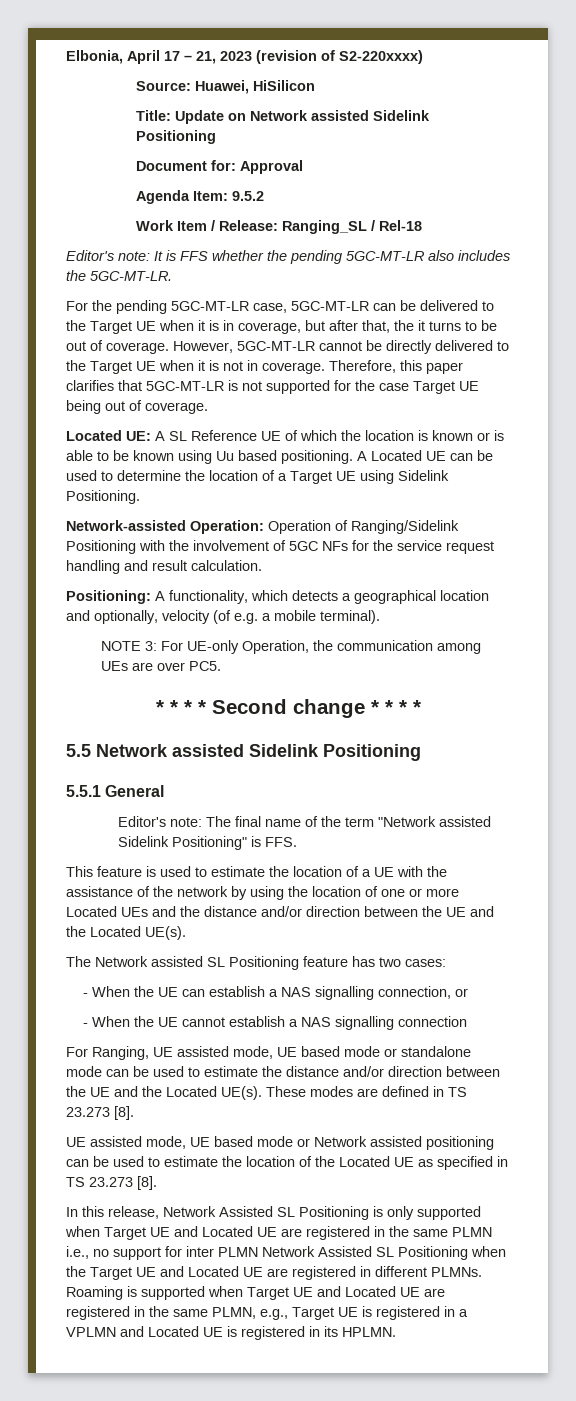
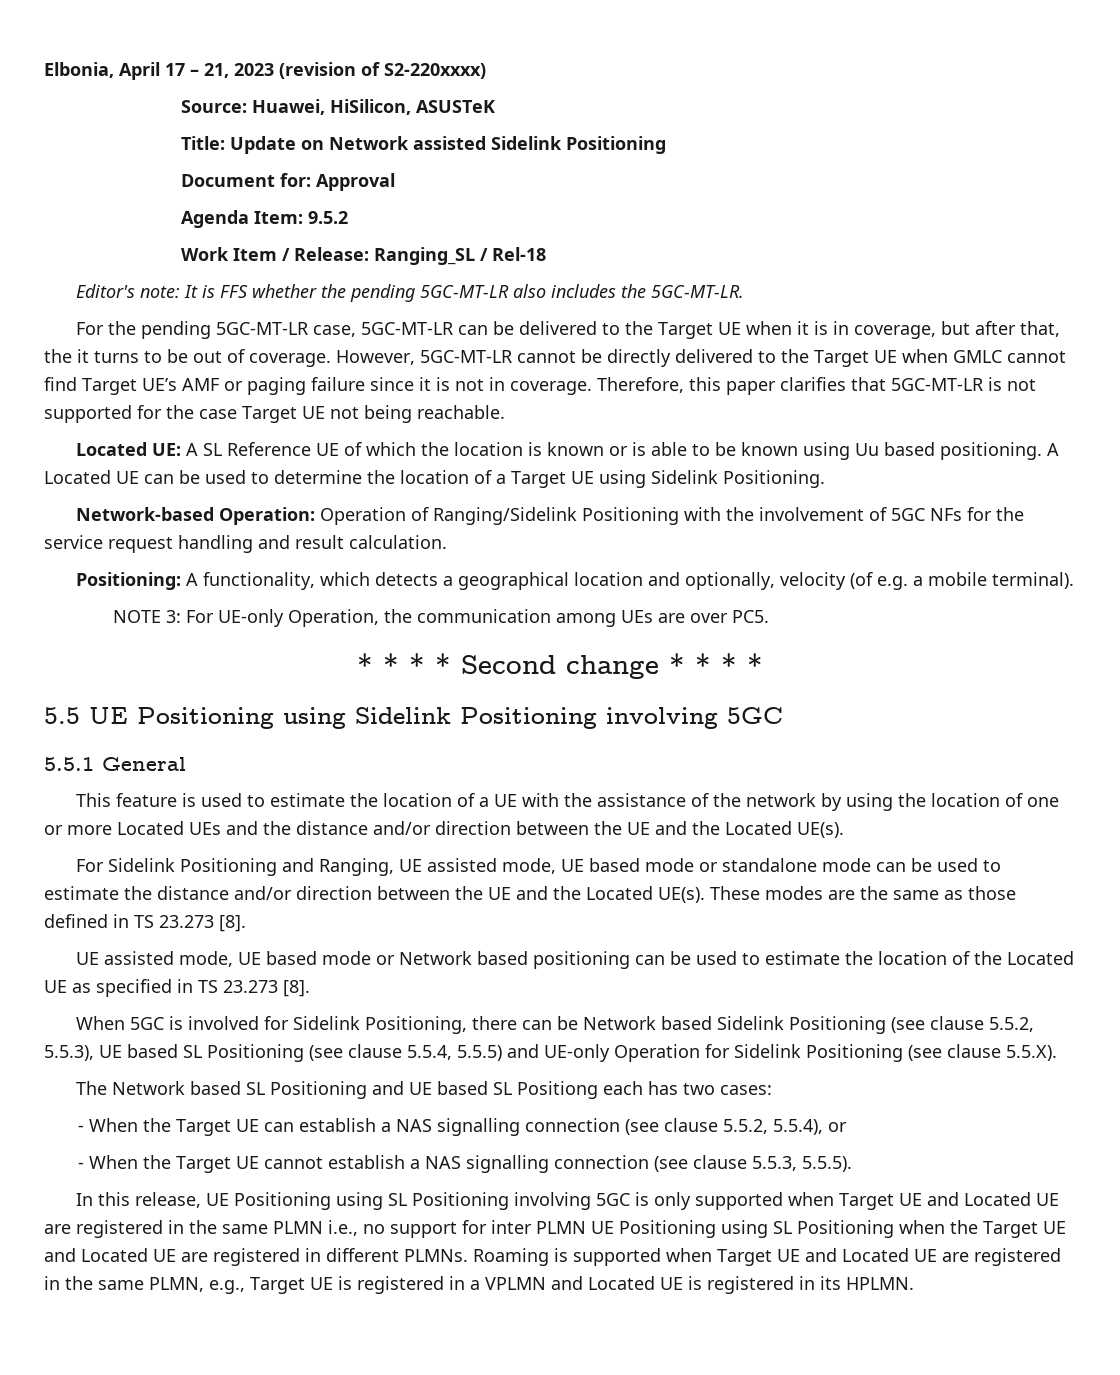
[252,80,315,91] HiSilicon -> [330,99,496,115] HiSilicon, ASUSTeK
(194, 365) none -> [953,350,1066,363] [44,377,414,395] GMLC cannot find Target UE’s AMF or paging failure since
[66,400,208,414] being out of coverage. -> [330,405,505,423] not being reachable.
[66,520,186,531] Network-assisted -> [76,507,215,521] Network-based
[96,744,421,761] Network assisted Sidelink Positioning -> [89,707,783,729] UE Positioning using Sidelink Positioning involving 5GC
[118,816,492,827] [118,836,298,850] // Editor's note: The final name of the term "Network assisted Sidelink Positioning" is FFS. -> (186, 764) none
[66,956,446,970] [83,986,469,1000] [83,1016,468,1030] [66,1047,88,1057] The Network assisted SL Positioning feature has two cases: // - When the UE can establish a NAS signalling connection, or // - When the UE cannot establish a NAS signalling connection // For -> [76,858,315,876] For Sidelink Positioning and
(378, 1092) none -> [860,886,1016,900] the same as those
[370,1136,422,1147] assisted -> [477,951,529,965] based
[66,1206,369,1220] In this release, Network Assisted SL Positioning -> [76,1016,1035,1034] [44,1044,1057,1062] [76,1081,773,1099] [78,1118,848,1136] [78,1155,853,1173] [76,1192,631,1210] When 5GC is involved for Sidelink Positioning, there can be Network based Sidelink Positioning (see clause 5.5.2, 5.5.3), UE based SL Positioning (see clause 5.5.4, 5.5.5) and UE-only Operation for Sidelink Positioning (see clause 5.5.X). // The Network based SL Positioning and UE based SL Positiong each has two cases: // - When the Target UE can establish a NAS signalling connection (see clause 5.5.2, 5.5.4), or // - When the Target UE cannot establish a NAS signalling connection (see clause 5.5.3, 5.5.5). // In this release, UE Positioning using SL Positioning involving 5GC
[262,1246,372,1257] Network Assisted -> [591,1220,768,1238] UE Positioning using

